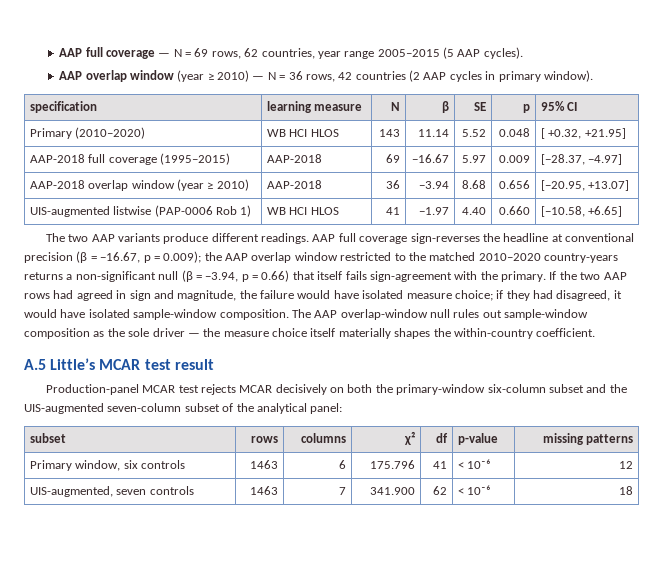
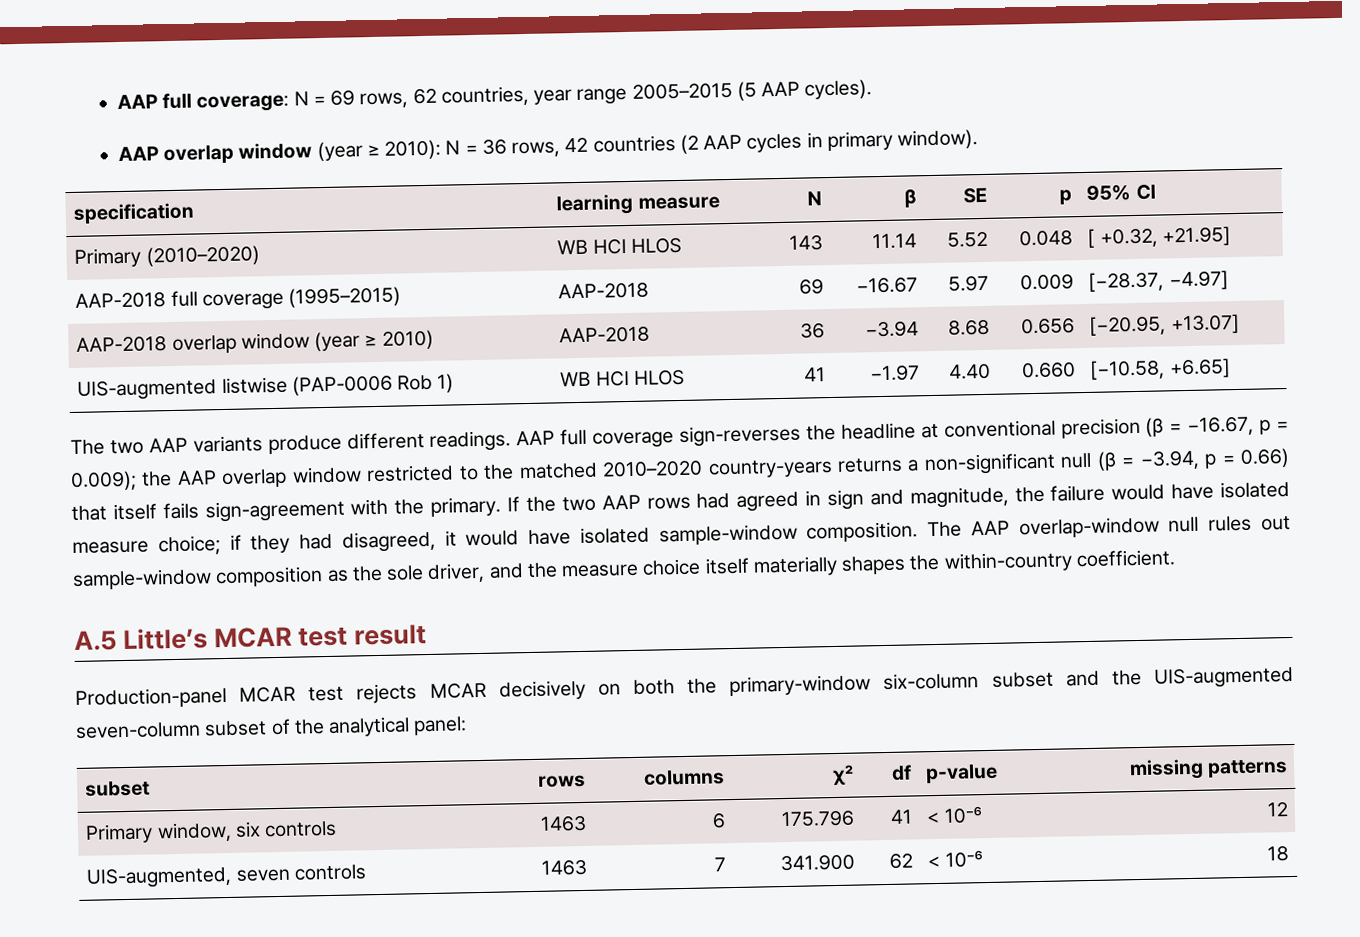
[59,47,171,59] AAP full coverage — -> [116,92,290,113] AAP full coverage:
[217,70,265,82] 2010) — -> [384,139,442,160] 2010):
[152,328,200,337] driver — -> [427,562,524,583] driver, and

